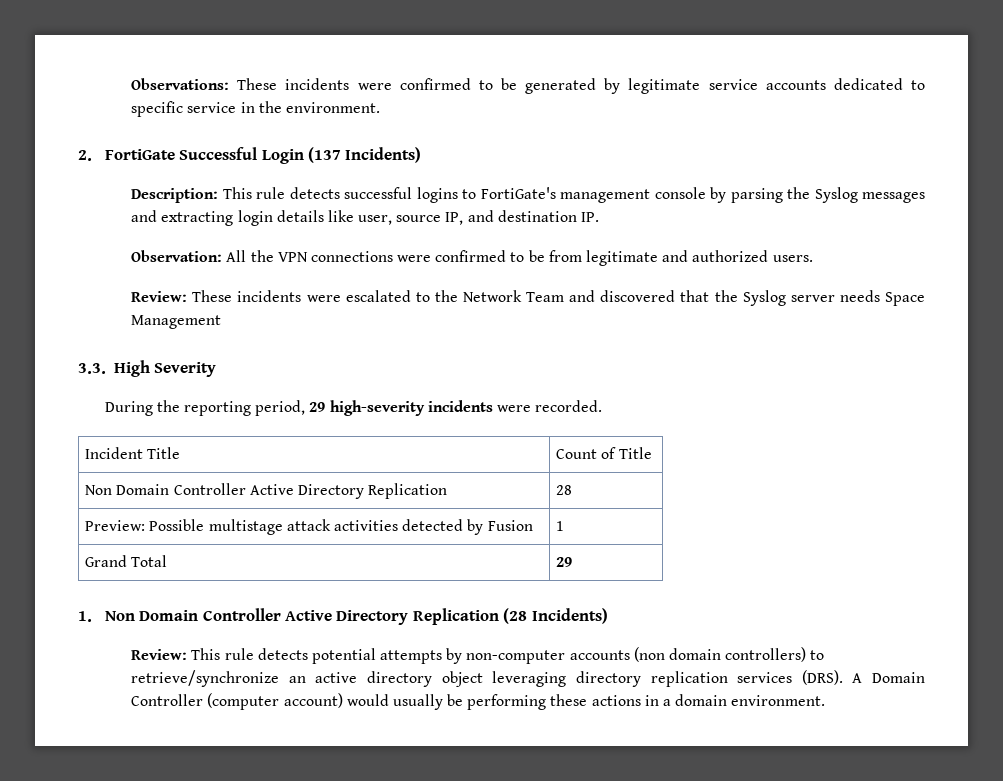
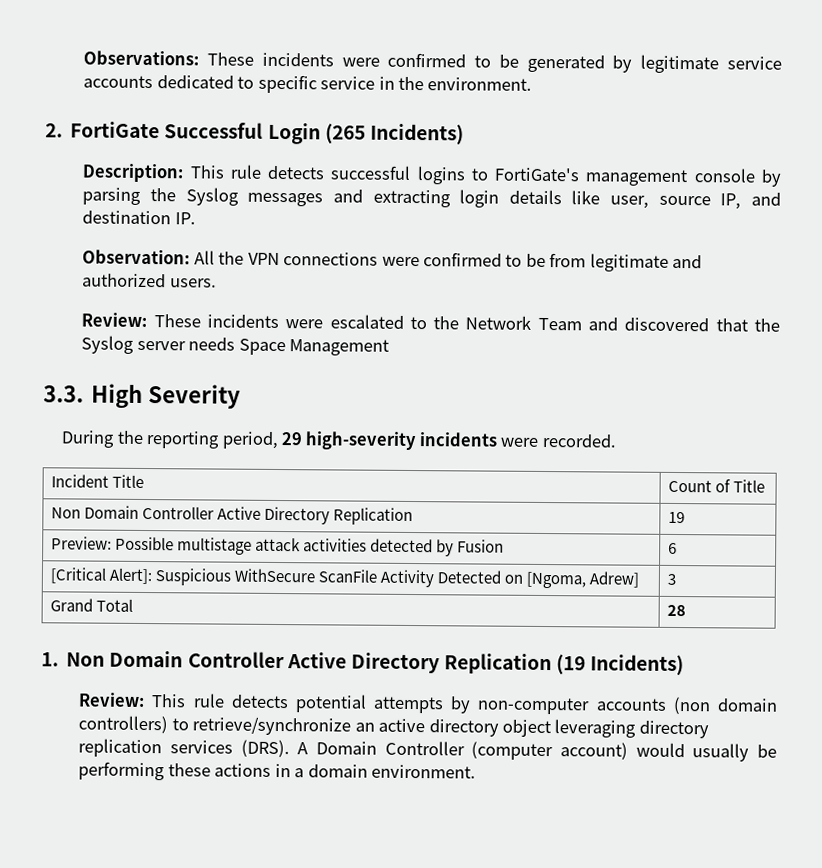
[307,147,341,163] (137 -> [324,123,366,144] (265
[556,485,573,495] 28 -> [667,511,685,524] 19
[556,521,565,531] 1 -> [667,542,677,554] [49,567,639,589] [666,573,676,585] 6 // [Critical Alert]: Suspicious WithSecure ScanFile Activity Detected on [Ngoma, Adrew] | 3
[556,557,573,567] 29 -> [666,604,686,617] 28
[503,608,528,624] (28 -> [556,654,587,675] (19

